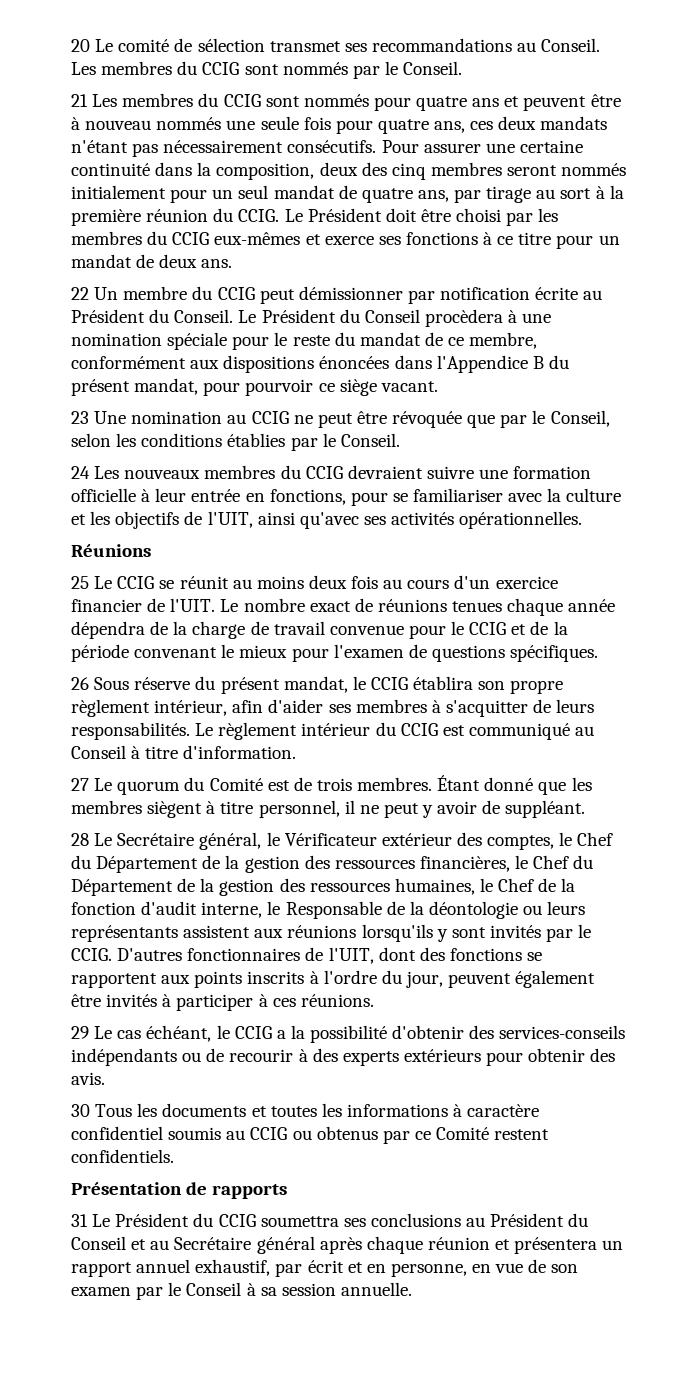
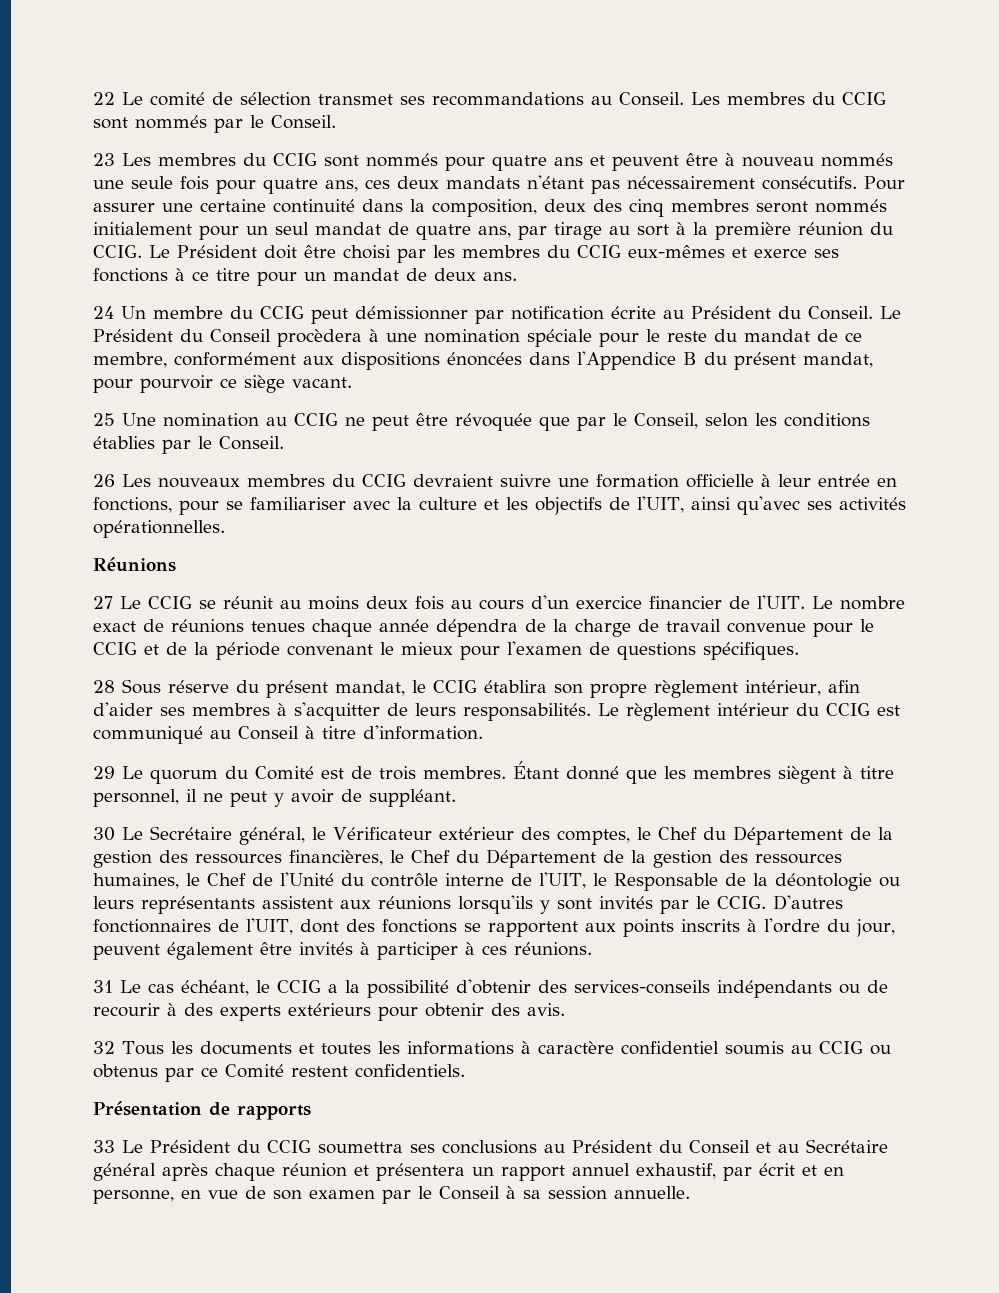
[71,39,90,52] 20 -> [93,92,115,105] 22
[71,94,88,107] 21 -> [93,153,115,166] 23
[71,287,89,300] 22 -> [93,306,114,319] 24
[71,411,89,424] 23 -> [93,413,115,426] 25
[71,466,90,479] 24 -> [93,474,115,487] 26
[71,576,89,589] 25 -> [93,596,113,609] 27
[71,677,89,690] 26 -> [93,680,115,693] 28
[71,778,89,791] 27 -> [93,766,115,779] 29
[71,833,89,846] 28 -> [93,827,115,841] 30
[561,878,576,892] [71,901,263,918] la fonction d'audit interne, -> [280,872,586,889] l'Unité du contrôle interne de l'UIT,
[71,1026,89,1039] 29 -> [93,980,113,993] 31
[71,1104,90,1117] 30 -> [93,1041,115,1054] 32
[71,1214,88,1227] 31 -> [93,1140,115,1153] 33

